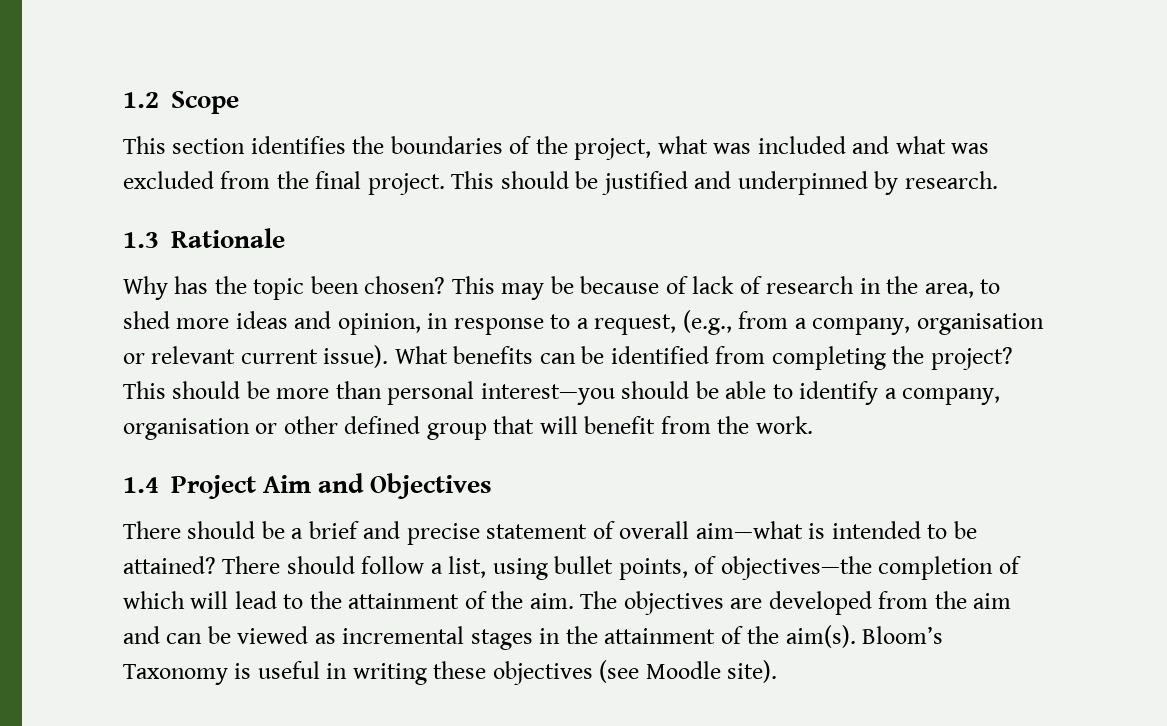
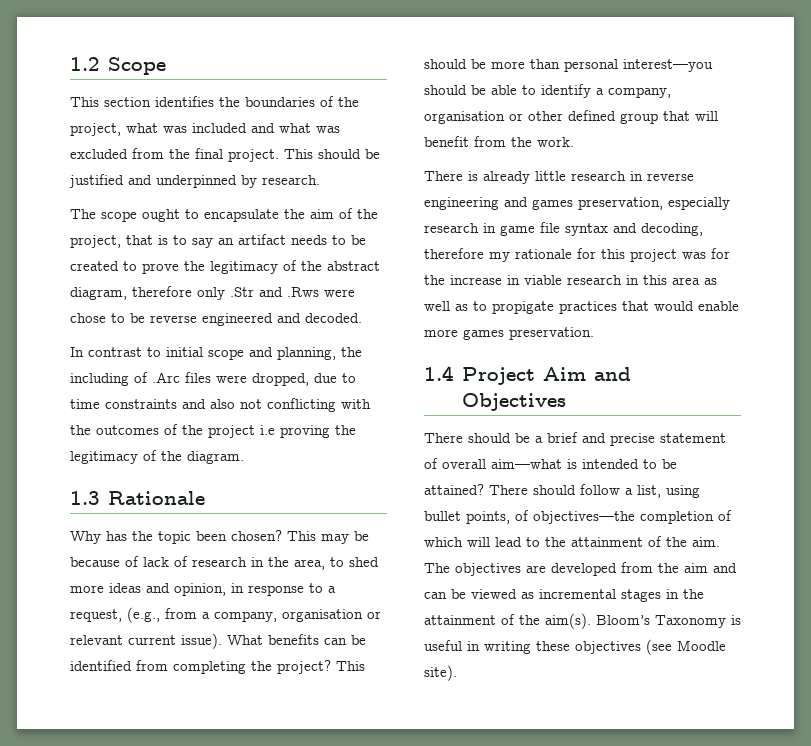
(998, 180) none -> [70,208,378,222] [70,234,366,248] [70,260,380,274] [70,286,355,300] [70,313,362,326] [70,347,362,360] [70,372,356,386] [70,398,371,412] [70,424,356,438] [70,450,244,464] // The scope ought to encapsulate the aim of the project, that is to say an artifact needs to be created to prove the legitimacy of the abstract diagram, therefore only .Str and .Rws were chose to be reverse engineered and decoded. // In contrast to initial scope and planning, the including of .Arc files were dropped, due to time constraints and also not conflicting with the outcomes of the project i.e proving the legitimacy of the diagram.
(813, 425) none -> [424,171,694,184] [424,197,730,210] [424,222,703,236] [424,248,730,262] [424,275,717,285] [424,301,739,314] [424,327,594,340] // There is already little research in reverse engineering and games preservation, especially research in game file syntax and decoding, therefore my rationale for this project was for the increase in viable research in this area as well as to propigate practices that would enable more games preservation.

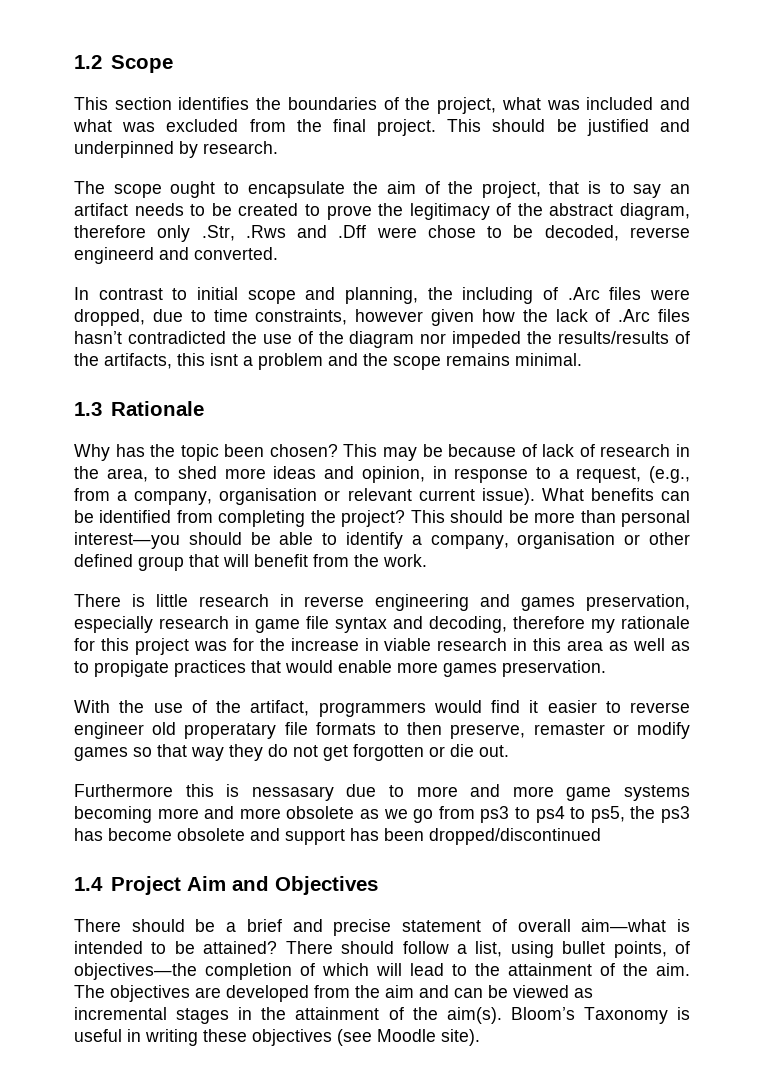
[230,287,355,297] [70,313,362,326] .Str and .Rws were chose to be reverse engineered and decoded. -> [201,225,690,241] [74,247,278,264] .Str, .Rws and .Dff were chose to be decoded, reverse engineerd and converted.
[105,398,371,412] [70,424,356,438] [70,450,244,464] constraints and also not conflicting with the outcomes of the project i.e proving the legitimacy of the diagram. -> [255,309,691,326] [74,331,691,348] [74,353,582,370] constraints, however given how the lack of .Arc files hasn’t contradicted the use of the diagram nor impeded the results/results of the artifacts, this isnt a problem and the scope remains minimal.
[483,171,530,184] already -> (145, 600) none
(594, 333) none -> [74,700,690,717] [74,722,690,739] [74,744,509,761] [74,784,691,801] [74,806,691,823] [74,828,601,845] // With the use of the artifact, programmers would find it easier to reverse engineer old properatary file formats to then preserve, remaster or modify games so that way they do not get forgotten or die out. // Furthermore this is nessasary due to more and more game systems becoming more and more obsolete as we go from ps3 to ps4 to ps5, the ps3 has become obsolete and support has been dropped/discontinued

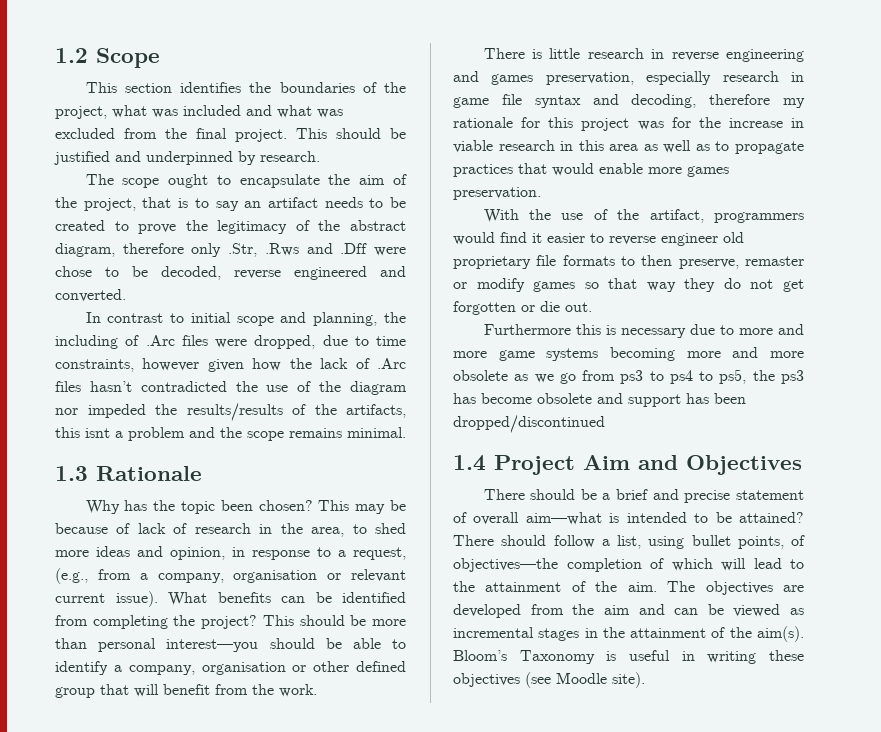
[74,247,154,264] engineerd -> [294,266,367,280] engineered
[94,660,169,677] propigate -> [735,141,804,154] propagate
[184,723,277,739] properatary -> [453,256,531,269] proprietary
[251,786,334,801] nessasary -> [620,328,686,338] necessary

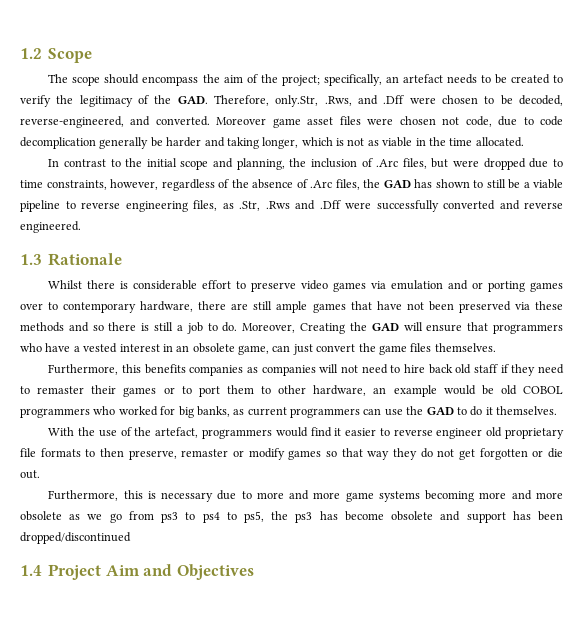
[85,82,406,93] [55,105,343,119] [55,128,406,142] [54,151,320,165] // This section identifies the boundaries of the project, what was included and what was excluded from the final project. This should be justified and underpinned by research. -> (93, 55) none
[168,174,320,188] ought to encapsulate -> [104,74,199,86] should encompass
[83,197,318,211] project, that is to say an artifact -> [281,74,443,86] project; specifically, an artefact
[138,224,177,234] prove -> [20,95,51,107] verify
[350,220,406,231] [55,243,222,257] abstract diagram, therefore only -> [177,95,563,107] [20,116,563,128] [20,137,524,149] [48,158,563,170] [20,179,563,191] [20,200,234,212] GAD. Therefore, only.Str, .Rws, and .Dff were chosen to be decoded, reverse-engineered, and converted. Moreover game asset files were chosen not code, due to code decomplication generally be harder and taking longer, which is not as viable in the time allocated. // In contrast to the initial scope and planning, the inclusion of .Arc files, but were dropped due to time constraints, however, regardless of the absence of .Arc files, the GAD has shown to still be a viable pipeline to reverse engineering files, as
[55,266,406,280] [55,289,126,302] [85,312,406,326] [55,335,406,349] [55,358,406,372] [55,381,407,395] [55,403,406,421] [55,427,406,441] [55,466,202,481] [85,500,406,514] [55,523,407,537] [55,546,406,560] [55,568,406,584] [55,591,406,607] [55,615,407,629] [55,638,407,652] [55,661,406,675] [55,684,317,698] [483,48,804,62] [453,71,804,85] [453,94,805,108] [453,117,804,131] [453,140,804,154] [453,163,729,177] [453,187,541,200] chose to be decoded, reverse engineered and converted. // In contrast to initial scope and planning, the including of .Arc files were dropped, due to time constraints, however given how the lack of .Arc files hasn’t contradicted the use of the diagram nor impeded the results/results of the artifacts, this isnt a problem and the scope remains minimal. // 1.3 Rationale // Why has the topic been chosen? This may be because of lack of research in the area, to shed more ideas and opinion, in response to a request, (e.g., from a company, organisation or relevant current issue). What benefits can be identified from completing the project? This should be more than personal interest—you should be able to identify a company, organisation or other defined group that will benefit from the work. // There is little research in reverse engineering and games preservation, especially research in game file syntax and decoding, therefore my rationale for this project was for the increase in viable research in this area as well as to propagate practices that would enable more games preservation. -> [376,200,563,212] [20,221,81,233] [20,253,123,266] [48,280,563,292] [20,301,563,313] [20,322,563,334] [20,343,496,355] [48,364,564,376] [20,385,563,397] [20,406,557,418] successfully converted and reverse engineered. // 1.3 Rationale // Whilst there is considerable effort to preserve video games via emulation and or porting games over to contemporary hardware, there are still ample games that have not been preserved via these methods and so there is still a job to do. Moreover, Creating the GAD will ensure that programmers who have a vested interest in an obsolete game, can just convert the game files themselves. // Furthermore, this benefits companies as companies will not need to hire back old staff if they need to remaster their games or to port them to other hardware, an example would be old COBOL programmers who worked for big banks, as current programmers can use the GAD to do it themselves.
[649,209,704,223] artifact, -> [155,427,199,438] artefact,
[483,324,571,335] Furthermore -> [48,490,119,501] Furthermore,
[483,489,804,503] [453,512,804,525] [453,535,805,549] [453,558,804,572] [453,581,804,595] [453,604,804,618] [453,626,804,642] [453,650,804,664] [453,672,645,688] // There should be a brief and precise statement of overall aim—what is intended to be attained? There should follow a list, using bullet points, of objectives—the completion of which will lead to the attainment of the aim. The objectives are developed from the aim and can be viewed as incremental stages in the attainment of the aim(s). Bloom’s Taxonomy is useful in writing these objectives (see Moodle site). -> (255, 572) none

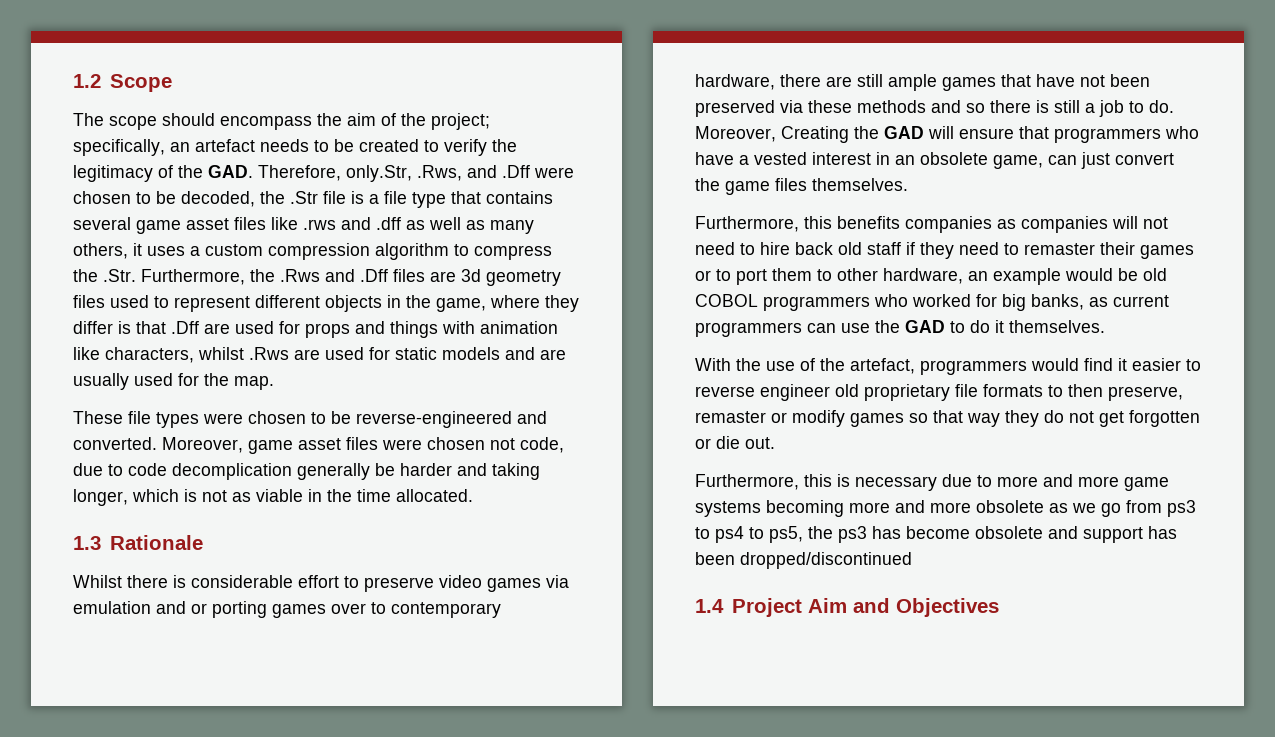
[20,116,124,128] reverse-engineered, -> [260,191,553,208] [73,217,534,234] [73,243,552,260] [73,269,561,286] [73,295,579,312] [73,321,558,338] [73,347,566,363] [73,373,274,390] [73,411,512,428] the .Str file is a file type that contains several game asset files like .rws and .dff as well as many others, it uses a custom compression algorithm to compress the .Str. Furthermore, the .Rws and .Dff files are 3d geometry files used to represent different objects in the game, where they differ is that .Dff are used for props and things with animation like characters, whilst .Rws are used for static models and are usually used for the map. // These file types were chosen to be reverse-engineered
[216,117,267,125] Moreover -> [162,437,243,453] Moreover,
[48,158,563,170] [20,179,563,191] [20,200,563,212] [20,221,81,233] // In contrast to the initial scope and planning, the inclusion of .Arc files, but were dropped due to time constraints, however, regardless of the absence of .Arc files, the GAD has shown to still be a viable pipeline to reverse engineering files, as .Str, .Rws and .Dff were successfully converted and reverse engineered. -> (473, 495) none

